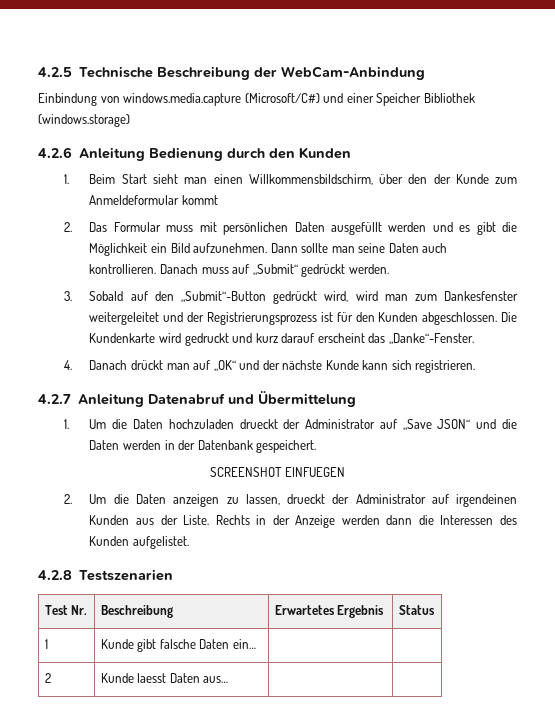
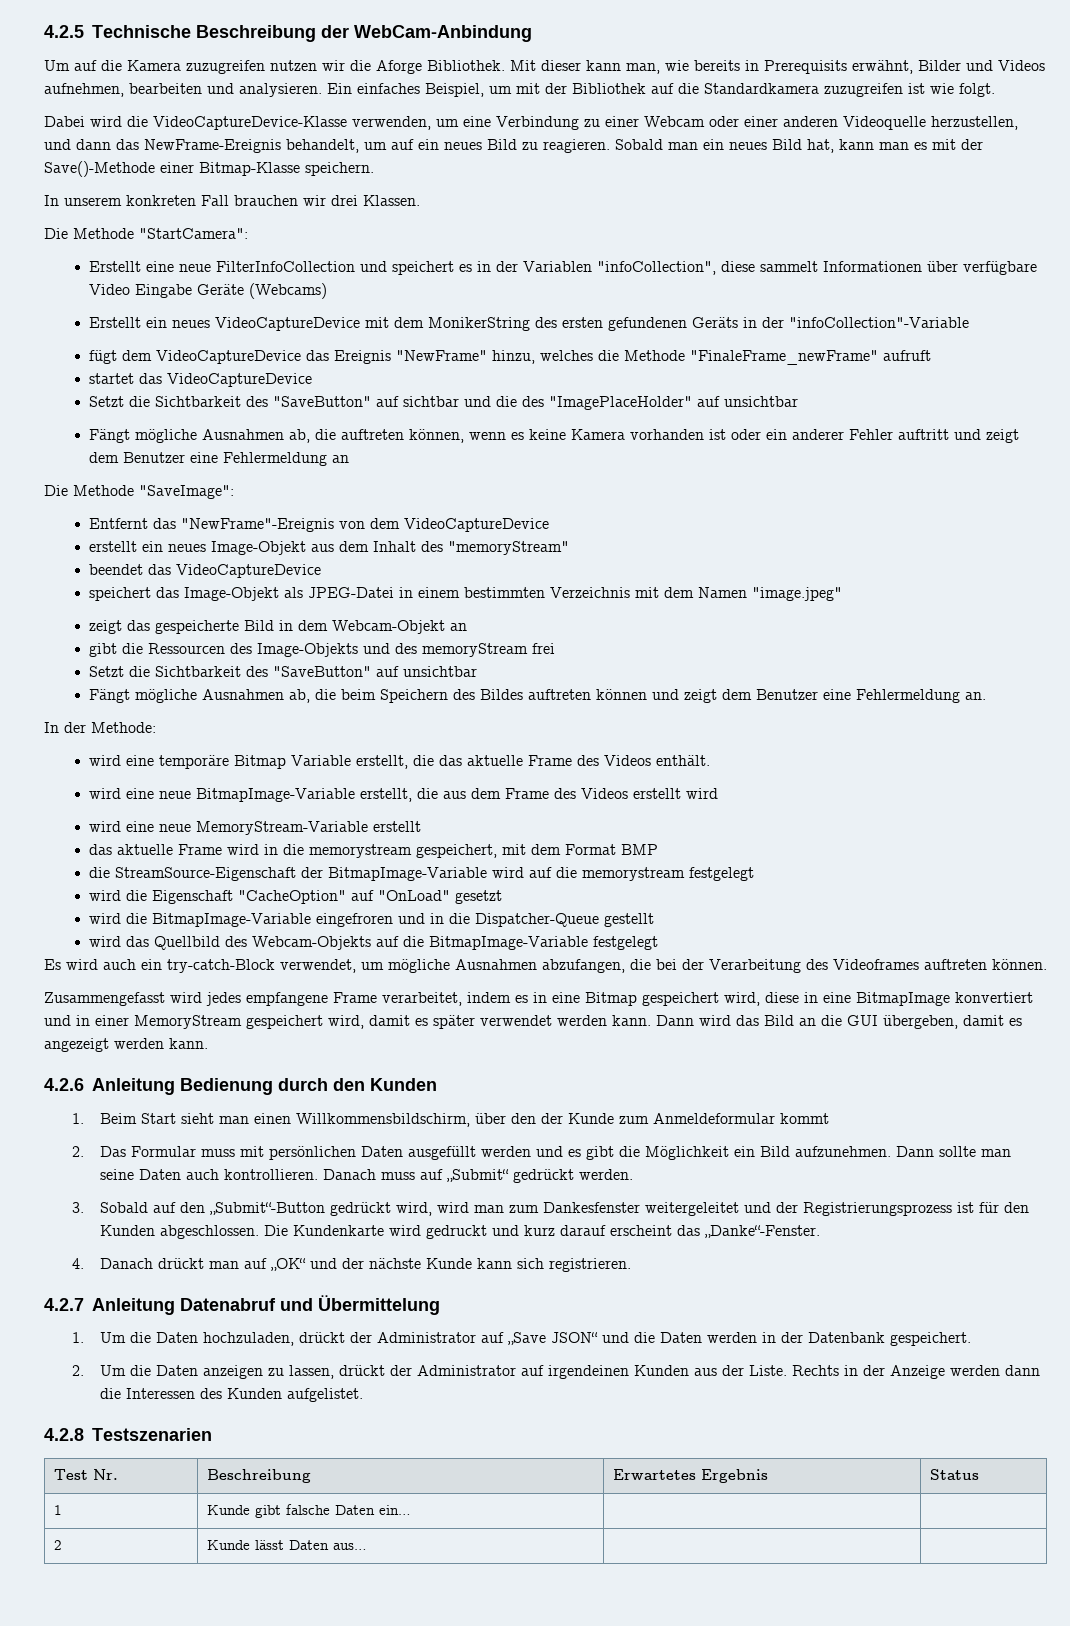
[38,93,475,106] [38,114,130,127] Einbindung von windows.media.capture (Microsoft/C#) und einer Speicher Bibliothek (windows.storage) -> [44,60,1045,74] [44,83,995,97] [44,116,1018,130] [44,139,983,153] [44,161,374,177] [44,195,420,206] [44,228,248,239] [89,261,1038,275] [89,283,328,299] [89,317,970,331] [89,350,932,365] [89,373,313,387] [89,396,799,410] [89,429,1020,443] [89,452,350,466] [44,485,234,499] [89,518,550,532] [89,541,570,555] [89,564,322,578] [89,587,843,601] [89,620,468,634] [89,643,556,657] [89,666,478,677] [89,689,987,703] [44,722,156,733] [89,755,711,769] [89,788,719,802] [89,821,422,835] [89,844,659,858] [89,867,755,881] [89,890,503,904] [89,913,655,927] [89,936,659,950] [44,959,1047,973] [44,992,1033,1006] [44,1015,1022,1029] [44,1038,208,1052] Um auf die Kamera zuzugreifen nutzen wir die Aforge Bibliothek. Mit dieser kann man, wie bereits in Prerequisits erwähnt, Bilder und Videos aufnehmen, bearbeiten und analysieren. Ein einfaches Beispiel, um mit der Bibliothek auf die Standardkamera zuzugreifen ist wie folgt. // Dabei wird die VideoCaptureDevice-Klasse verwenden, um eine Verbindung zu einer Webcam oder einer anderen Videoquelle herzustellen, und dann das NewFrame-Ereignis behandelt, um auf ein neues Bild zu reagieren. Sobald man ein neues Bild hat, kann man es mit der Save()-Methode einer Bitmap-Klasse speichern. // In unserem konkreten Fall brauchen wir drei Klassen. // Die Methode "StartCamera": // Erstellt eine neue FilterInfoCollection und speichert es in der Variablen "infoCollection", diese sammelt Informationen über verfügbare Video Eingabe Geräte (Webcams) // Erstellt ein neues VideoCaptureDevice mit dem MonikerString des ersten gefundenen Geräts in der "infoCollection"-Variable // fügt dem VideoCaptureDevice das Ereignis "NewFrame" hinzu, welches die Methode "FinaleFrame_newFrame" aufruft // startet das VideoCaptureDevice // Setzt die Sichtbarkeit des "SaveButton" auf sichtbar und die des "ImagePlaceHolder" auf unsichtbar // Fängt mögliche Ausnahmen ab, die auftreten können, wenn es keine Kamera vorhanden ist oder ein anderer Fehler auftritt und zeigt dem Benutzer eine Fehlermeldung an // Die Methode "SaveImage": // Entfernt das "NewFrame"-Ereignis von dem VideoCaptureDevice // erstellt ein neues Image-Objekt aus dem Inhalt des "memoryStream" // beendet das VideoCaptureDevice // speichert das Image-Objekt als JPEG-Datei in einem bestimmten Verzeichnis mit dem Namen "image.jpeg" // zeigt das gespeicherte Bild in dem Webcam-Objekt an // gibt die Ressourcen des Image-Objekts und des memoryStream frei // Setzt die Sichtbarkeit des "SaveButton" auf unsichtbar // Fängt mögliche Ausnahmen ab, die beim Speichern des Bildes auftreten können und zeigt dem Benutzer eine Fehlermeldung an. // In der Methode: // wird eine temporäre Bitmap Variable erstellt, die das aktuelle Frame des Videos enthält. // wird eine neue BitmapImage-Variable erstellt, die aus dem Frame des Videos erstellt wird // wird eine neue MemoryStream-Variable erstellt // das aktuelle Frame wird in die memorystream gespeichert, mit dem Format BMP // die StreamSource-Eigenschaft der BitmapImage-Variable wird auf die memorystream festgelegt // wird die Eigenschaft "CacheOption" auf "OnLoad" gesetzt // wird die BitmapImage-Variable eingefroren und in die Dispatcher-Queue gestellt // wird das Quellbild des Webcam-Objekts auf die BitmapImage-Variable festgelegt // Es wird auch ein try-catch-Block verwendet, um mögliche Ausnahmen abzufangen, die bei der Verarbeitung des Videoframes auftreten können. // Zusammengefasst wird jedes empfangene Frame verarbeitet, indem es in eine Bitmap gespeichert wird, diese in eine BitmapImage konvertiert und in einer MemoryStream gespeichert wird, damit es später verwendet werden kann. Dann wird das Bild an die GUI übergeben, damit es angezeigt werden kann.
[168,419,278,429] hochzuladen drueckt -> [202,1332,345,1346] hochzuladen, drückt
[210,467,345,477] // SCREENSHOT EINFUEGEN -> (971, 1339) none
[286,494,325,504] drueckt -> [338,1365,385,1376] drückt
[137,673,167,683] laesst -> [255,1540,285,1550] lässt

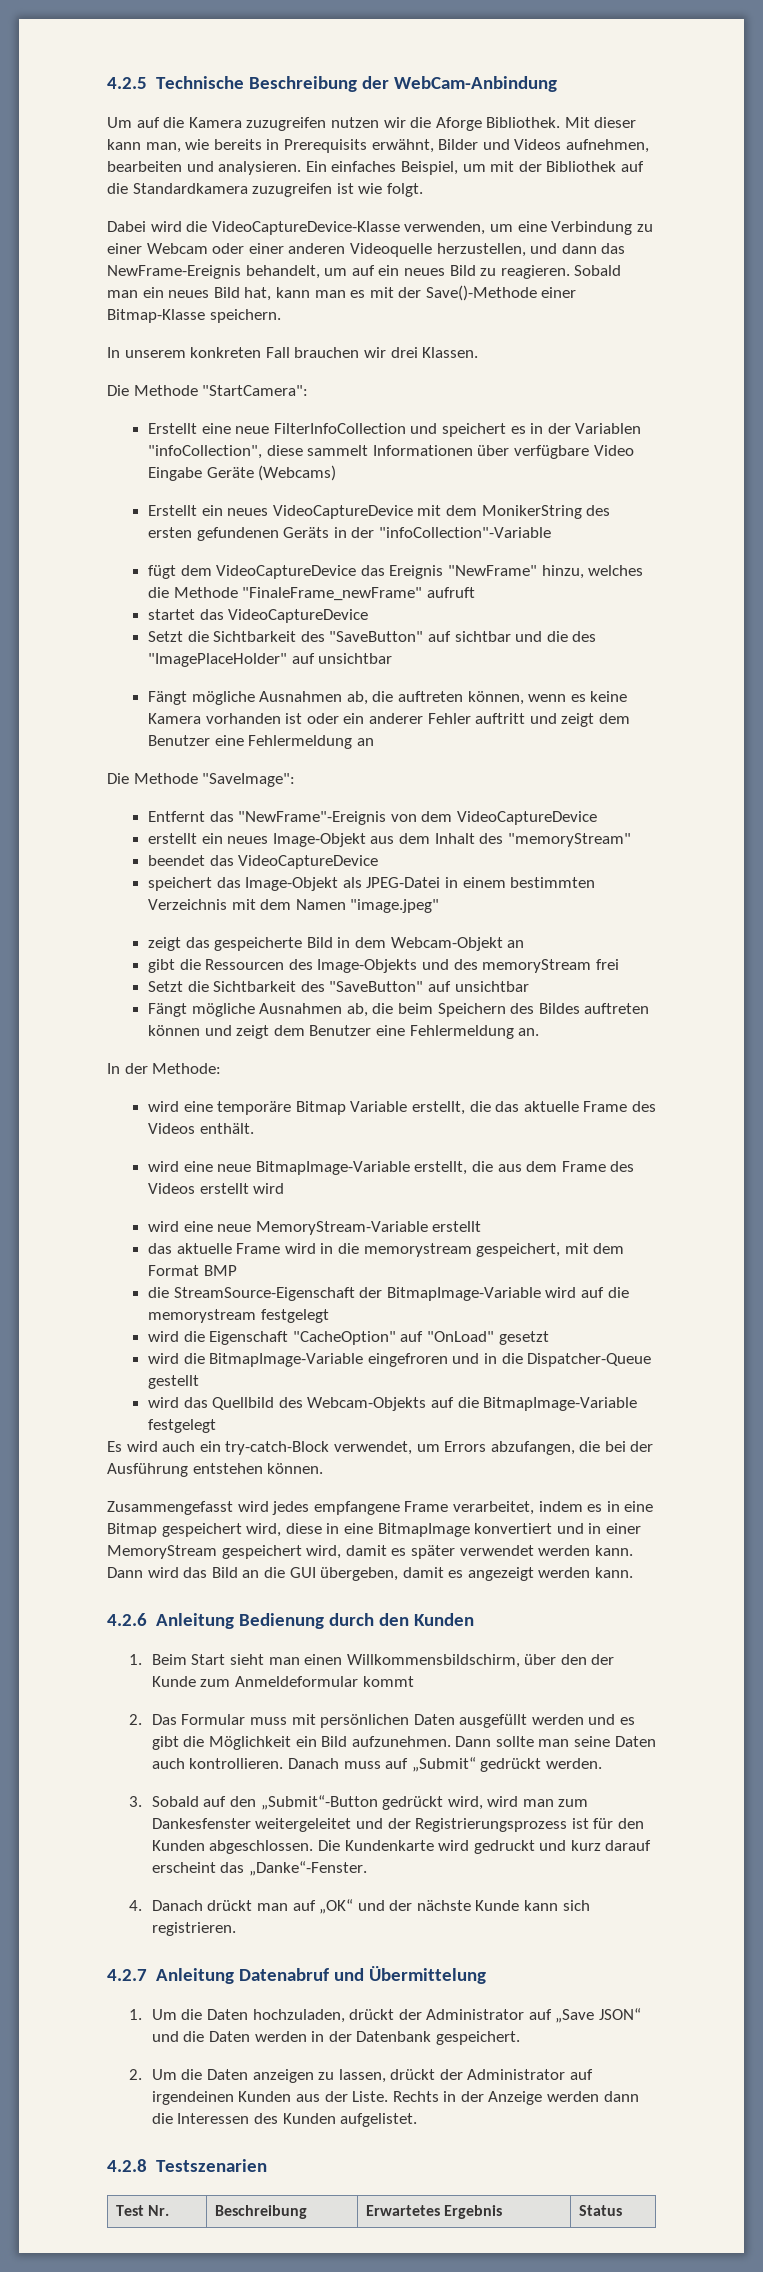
[388,959,537,973] mögliche Ausnahmen -> [444,1441,487,1452] Errors
[709,959,987,973] Verarbeitung des Videoframes auftreten -> [107,1463,263,1477] Ausführung entstehen
[54,1505,63,1515] [207,1504,412,1518] [54,1540,63,1550] [207,1540,368,1550] // 1 | Kunde gibt falsche Daten ein… | | // 2 | Kunde lässt Daten aus… | | -> (622, 2210) none

